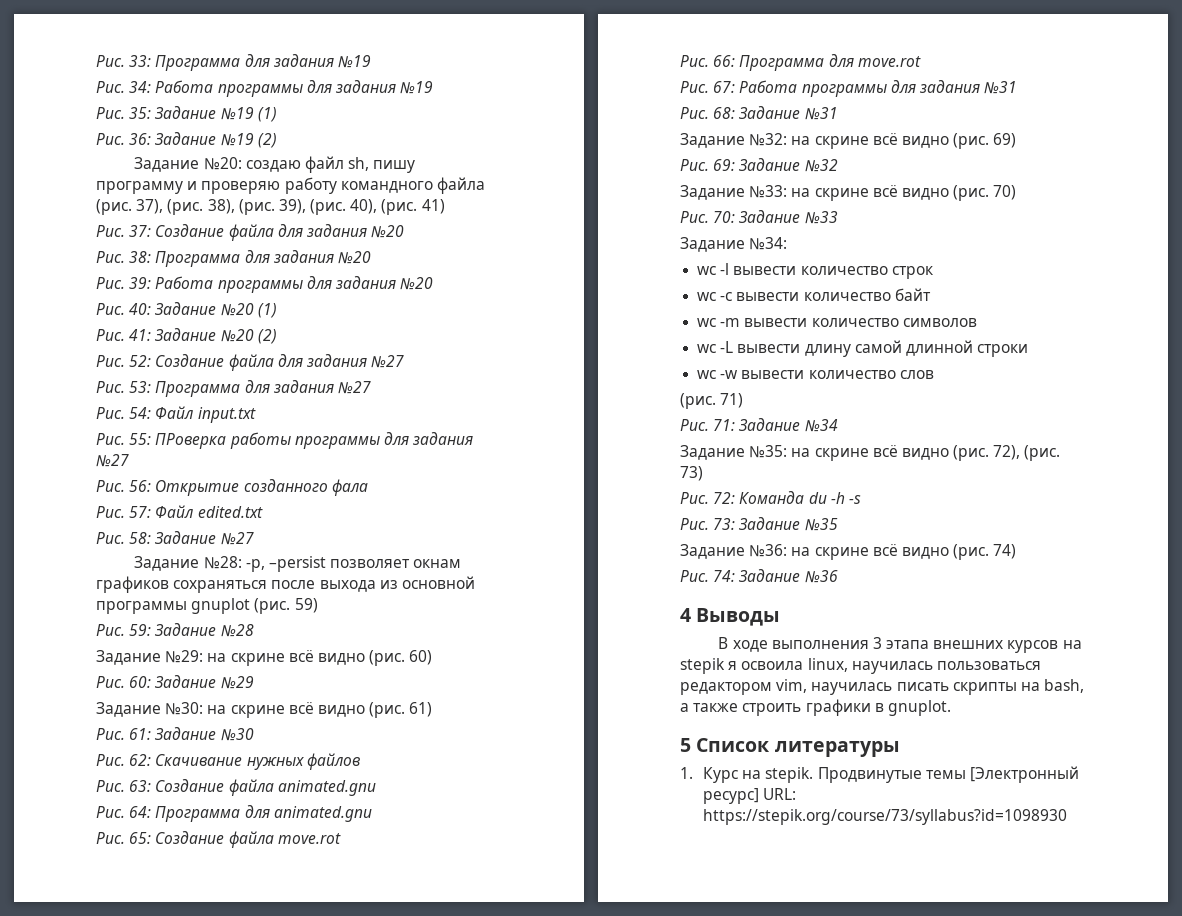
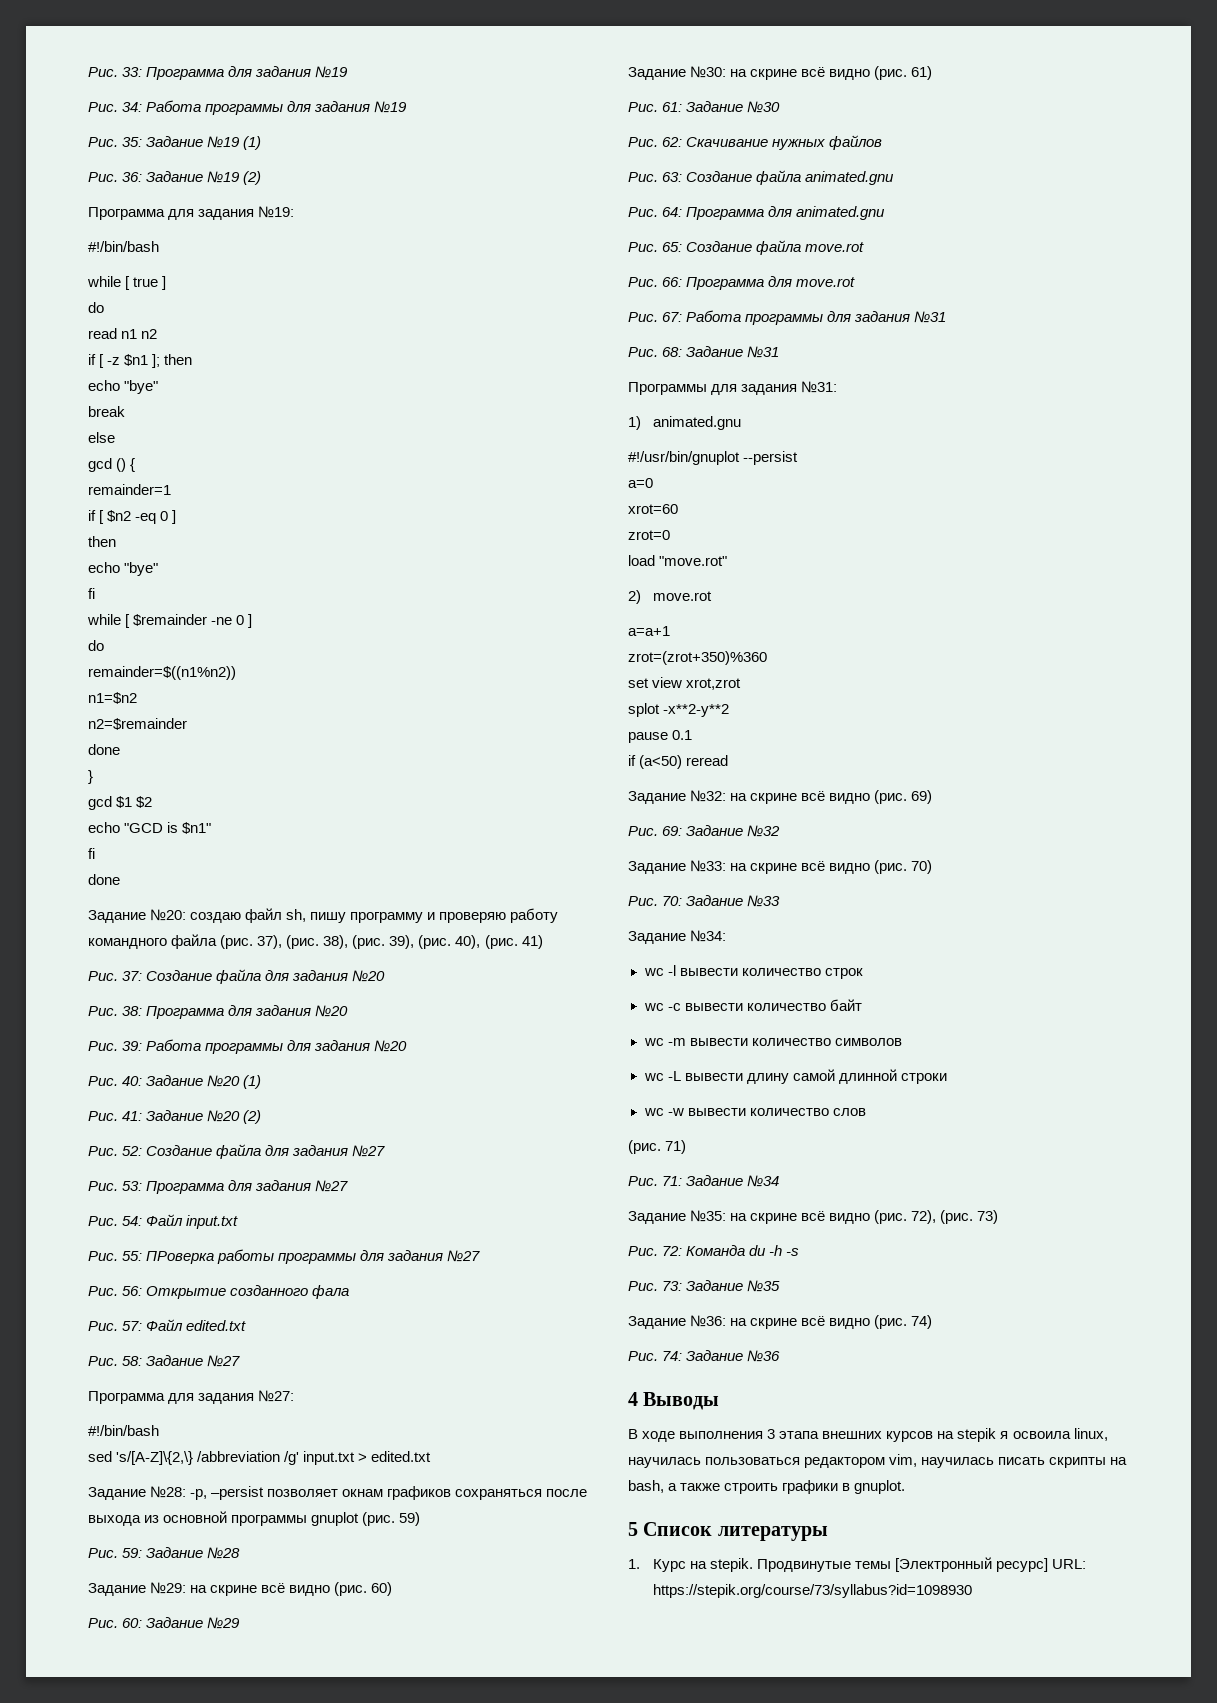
(277, 140) none -> [88,206,295,220] [88,241,159,252] [87,276,167,290] [88,302,104,313] [88,328,158,339] [88,354,193,368] [88,380,159,394] [88,406,125,417] [88,432,115,443] [88,458,136,472] [88,484,171,495] [88,510,177,524] [88,536,116,547] [88,562,159,576] [88,588,95,599] [87,614,253,628] [88,640,104,651] [88,666,236,680] [88,692,137,704] [88,718,187,730] [88,744,120,755] [88,770,93,784] [88,796,153,810] [88,822,212,834] [88,848,95,859] [88,874,120,885] // Программа для задания №19: // #!/bin/bash // while [ true ] // do // read n1 n2 // if [ -z $n1 ]; then // echo "bye" // break // else // gcd () { // remainder=1 // if [ $n2 -eq 0 ] // then // echo "bye" // fi // while [ $remainder -ne 0 ] // do // remainder=$((n1%n2)) // n1=$n2 // n2=$remainder // done // } // gcd $1 $2 // echo "GCD is $n1" // fi // done
(254, 538) none -> [88,1390,295,1404] [88,1425,159,1436] [88,1451,432,1465] // Программа для задания №27: // #!/bin/bash // sed 's/[A-Z]\{2,\} /abbreviation /g' input.txt > edited.txt
(838, 113) none -> [628,381,838,395] [628,416,742,430] [628,451,799,465] [628,478,653,488] [628,504,678,514] [628,530,670,540] [628,555,728,566] [628,590,713,604] [628,626,670,636] [628,651,767,665] [628,677,742,690] [628,703,730,717] [628,730,693,743] [628,755,729,769] // Программы для задания №31: // 1) animated.gnu // #!/usr/bin/gnuplot --persist // a=0 // xrot=60 // zrot=0 // load "move.rot" // 2) move.rot // a=a+1 // zrot=(zrot+350)%360 // set view xrot,zrot // splot -x**2-y**2 // pause 0.1 // if (a<50) reread

